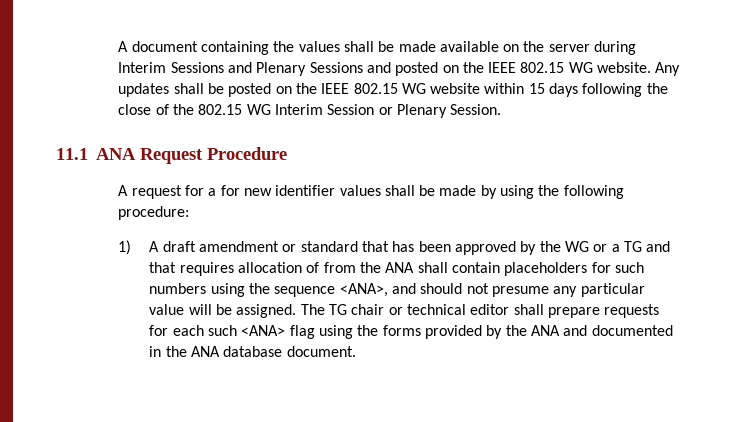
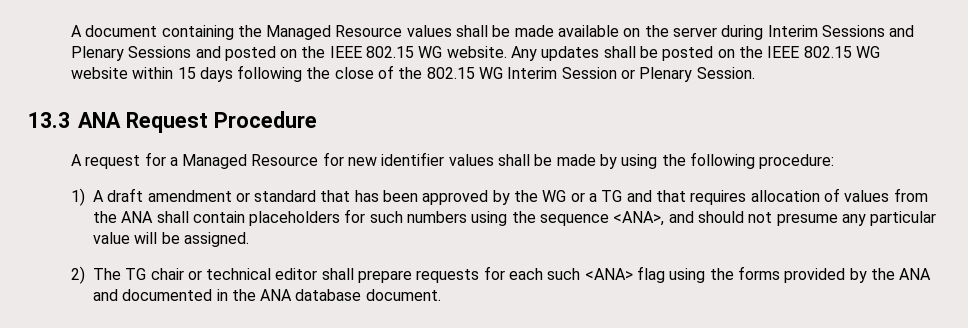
(295, 46) none -> [266,25,403,40] Managed Resource
[56,148,88,160] 11.1 -> [28,112,70,128] 13.3
(217, 192) none -> [182,154,319,169] Managed Resource
(320, 267) none -> [844,190,890,202] values
(297, 311) none -> [70,266,85,284] // 2)

